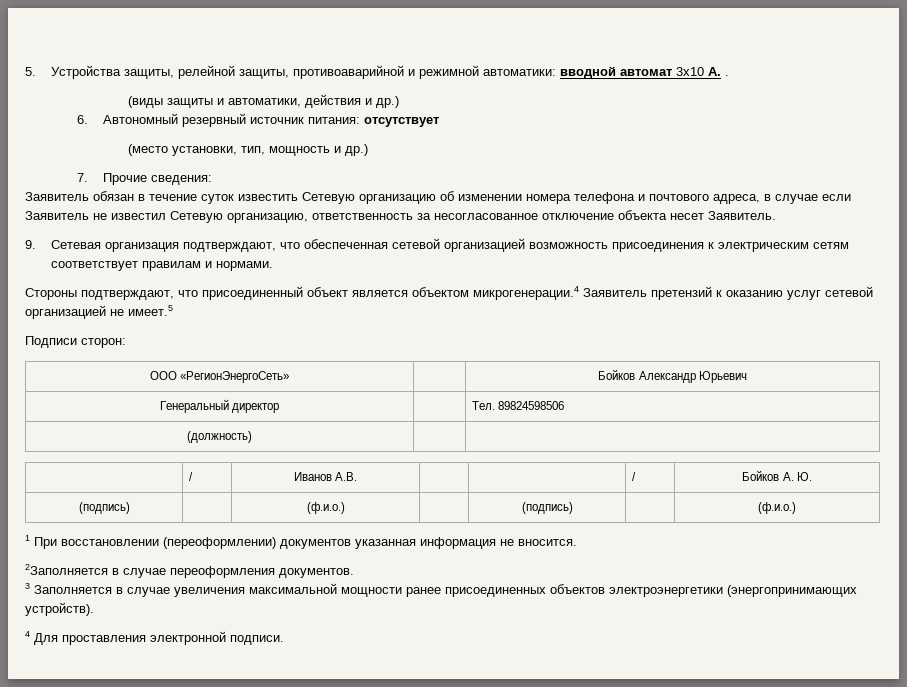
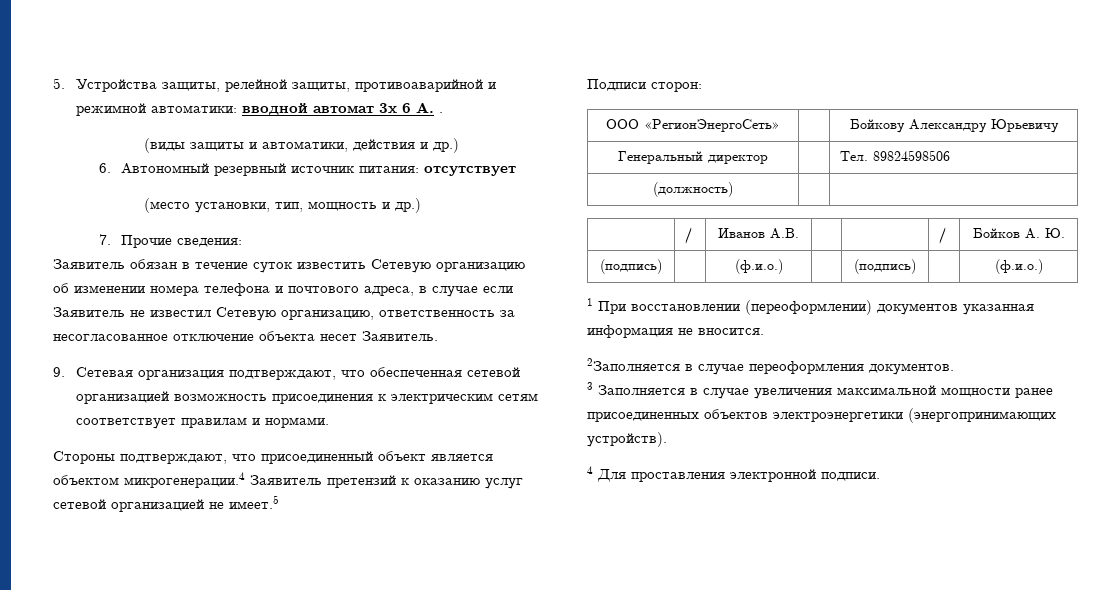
[675,67,704,76] 3х10 -> [378,103,411,113] 3х 6
[598,369,747,383] Бойков Александр Юрьевич -> [849,119,1059,133] Бойкову Александру Юрьевичу

